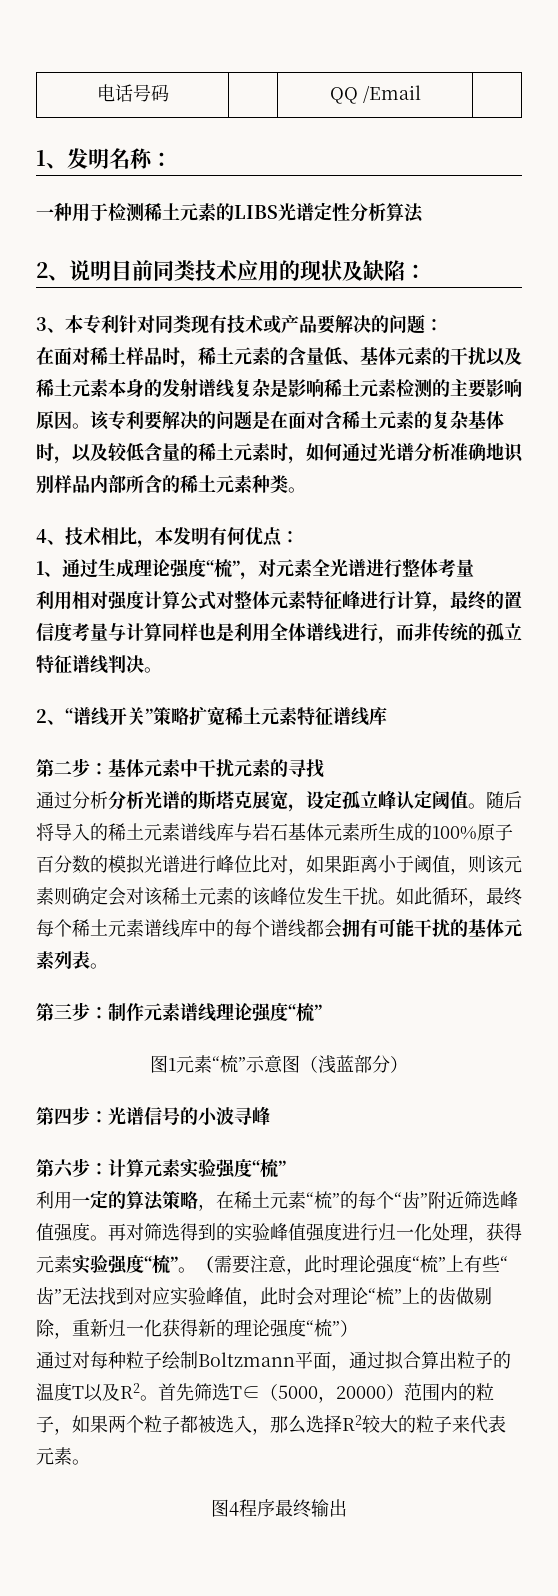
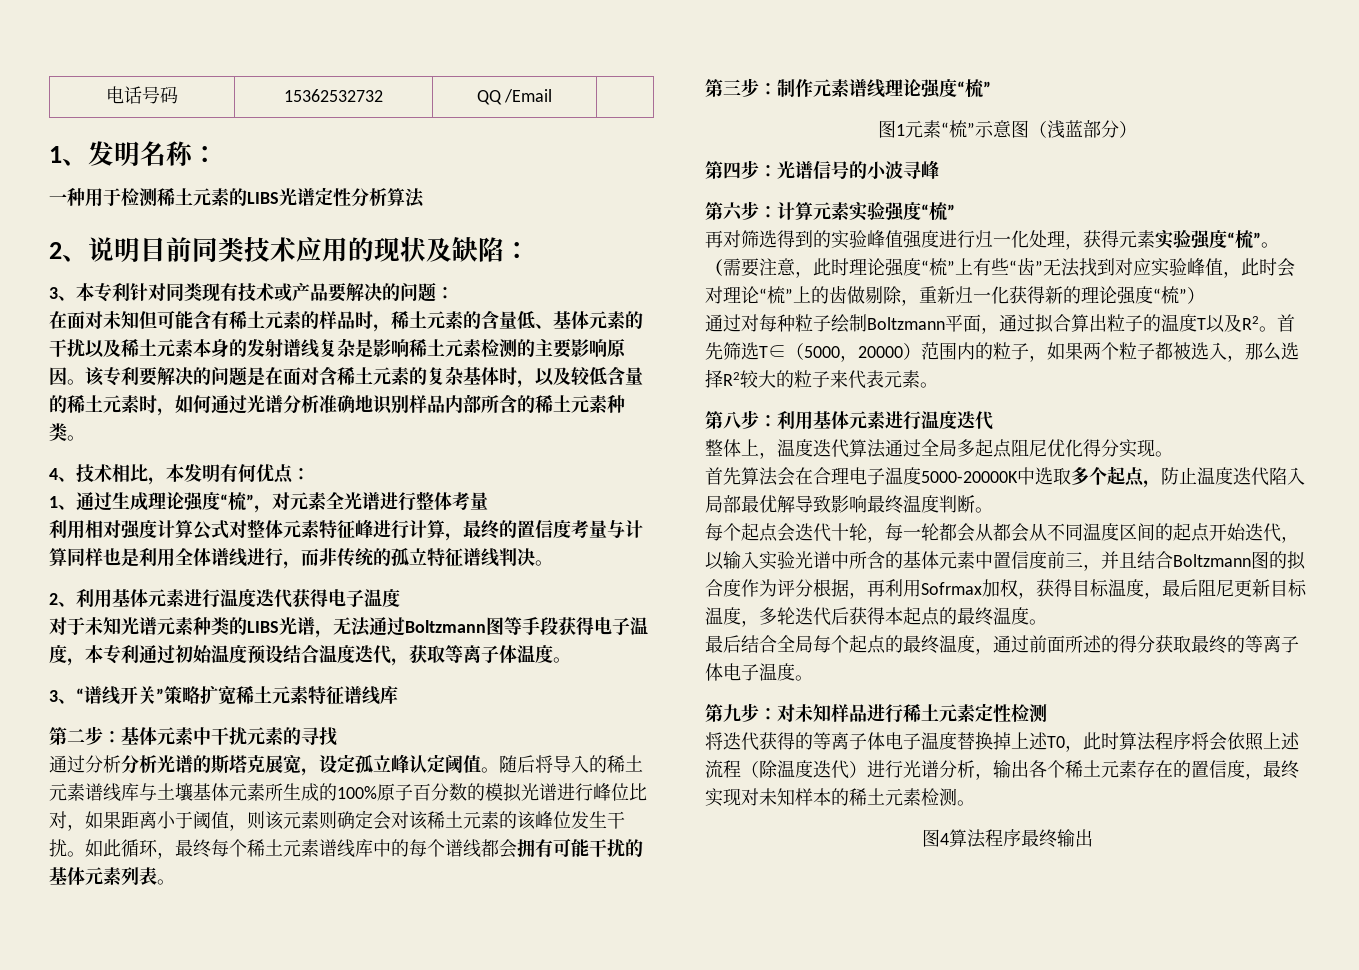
(169, 93) none -> [284,89,383,102] 15362532732
[90,347,126,365] 稀土 -> [103,310,319,330] 未知但可能含有稀土元素的
(65, 722) none -> [76,589,400,608] [49,616,648,638] [49,644,571,666] [49,690,76,704] 利用基体元素进行温度迭代获得电子温度 // 对于未知光谱元素种类的LIBS光谱，无法通过Boltzmann图等手段获得电子温度，本专利通过初始温度预设结合温度迭代，获取等离子体温度。 // 3、
[252,823,288,841] 岩石 -> [157,783,193,801] 土壤
[36,1190,518,1211] [36,1223,108,1242] 利用一定的算法策略，在稀土元素“梳”的每个“齿”附近筛选峰值强度。 -> (955, 211) none
(90, 1462) none -> [705,410,993,430] [705,439,1173,459] [705,466,1305,488] [705,495,993,514] [705,523,1299,543] [705,551,1306,571] [705,579,1307,599] [705,607,1047,627] [705,635,1299,655] [705,663,813,681] [705,703,1047,723] [705,732,1300,752] [705,760,1299,780] [705,788,975,807] // 第八步：利用基体元素进行温度迭代 // 整体上，温度迭代算法通过全局多起点阻尼优化得分实现。 // 首先算法会在合理电子温度5000-20000K中选取多个起点，防止温度迭代陷入局部最优解导致影响最终温度判断。 // 每个起点会迭代十轮，每一轮都会从都会从不同温度区间的起点开始迭代，以输入实验光谱中所含的基体元素中置信度前三，并且结合Boltzmann图的拟合度作为评分根据，再利用Sofrmax加权，获得目标温度，最后阻尼更新目标温度，多轮迭代后获得本起点的最终温度。 // 最后结合全局每个起点的最终温度，通过前面所述的得分获取最终的等离子体电子温度。 // 第九步：对未知样品进行稀土元素定性检测 // 将迭代获得的等离子体电子温度替换掉上述T0，此时算法程序将会依照上述流程（除温度迭代）进行光谱分析，输出各个稀土元素存在的置信度，最终实现对未知样本的稀土元素检测。
(239, 1509) none -> [949,829,986,848] 算法

